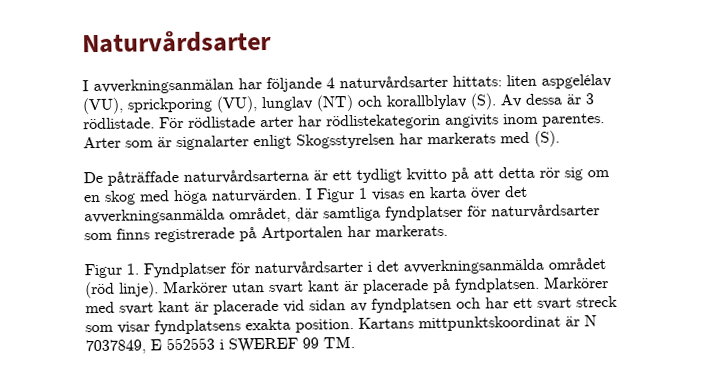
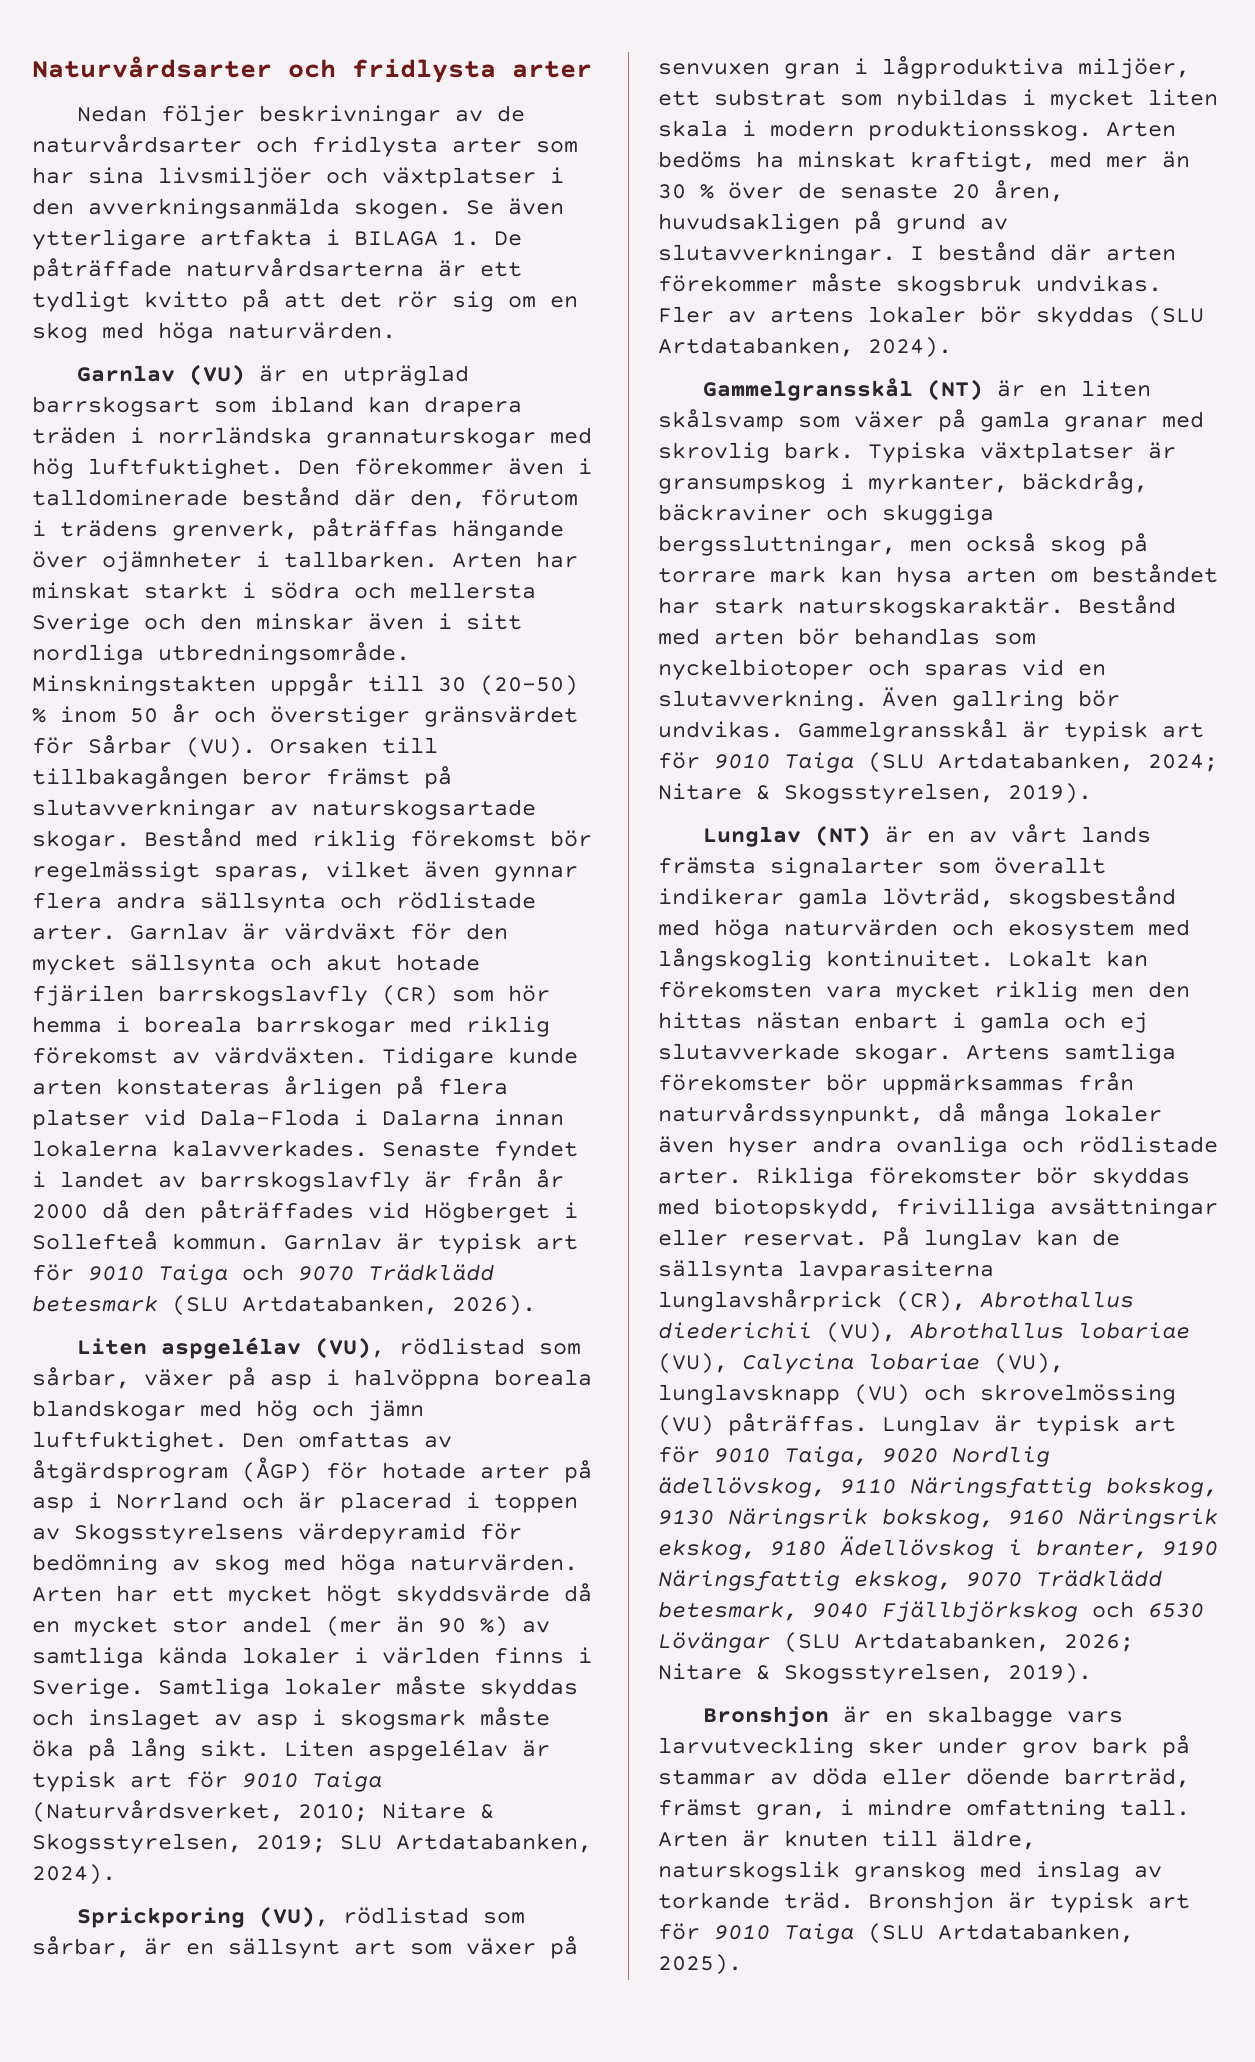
[82,73,612,95] [82,93,594,115] [83,113,605,130] [83,130,560,151] // I avverkningsanmälan har följande 4 naturvårdsarter hittats: liten aspgelélav (VU), sprickporing (VU), lunglav (NT) och korallblylav (S). Av dessa är 3 rödlistade. För rödlistade arter har rödlistekategorin angivits inom parentes. Arter som är signalarter enligt Skogsstyrelsen har markerats med (S). // -> [288,59,592,83] [76,105,525,126] [32,134,578,157] [32,167,564,188] [32,198,564,219] [32,229,480,250] och fridlysta arter // Nedan följer beskrivningar av de naturvårdsarter och fridlysta arter som har sina livsmiljöer och växtplatser i den avverkningsanmälda skogen. Se även ytterligare artfakta i BILAGA 1.
[498,166,535,179] detta -> [340,291,382,308] det
[305,185,528,203] [84,204,600,225] [84,224,448,243] [84,258,606,279] [85,276,609,299] [85,295,618,315] [85,315,597,335] [85,335,355,355] I Figur 1 visas en karta över det avverkningsanmälda området, där samtliga fyndplatser för naturvårdsarter som finns registrerade på Artportalen har markerats. // Figur 1. Fyndplatser för naturvårdsarter i det avverkningsanmälda området (röd linje). Markörer utan svart kant är placerade på fyndplatsen. Markörer med svart kant är placerade vid sidan av fyndplatsen och har ett svart streck som visar fyndplatsens exakta position. Kartans mittpunktskoordinat är N 7037849, E 552553 i SWEREF 99 TM. -> [76,364,469,386] [32,396,522,417] [32,427,592,448] [32,458,592,479] [32,487,578,509] [32,518,564,541] [32,551,578,572] [32,582,536,599] [32,613,522,634] [32,642,410,665] [32,673,578,696] [32,704,578,727] [32,735,438,758] [32,766,452,789] [32,799,536,820] [32,828,592,851] [32,861,578,882] [32,892,536,913] [32,923,508,940] [32,954,480,975] [32,985,550,1006] [32,1016,550,1037] [32,1047,578,1068] [32,1076,508,1099] [32,1109,564,1130] [32,1140,578,1161] [32,1169,564,1192] [32,1200,578,1223] [32,1231,578,1254] [32,1264,494,1285] [32,1295,536,1316] [76,1337,581,1359] [32,1367,592,1390] [32,1400,424,1421] [32,1431,452,1452] [32,1457,592,1483] [32,1492,578,1513] [32,1523,522,1544] [32,1554,578,1575] [32,1583,592,1606] [32,1616,550,1637] [32,1647,592,1668] [32,1676,578,1699] [32,1707,550,1730] [32,1738,550,1761] [32,1771,382,1792] [32,1800,494,1823] [32,1833,592,1854] [32,1864,116,1885] [76,1906,525,1928] [32,1936,578,1959] [658,56,1190,79] [658,89,1218,110] [658,120,1176,141] [658,151,1190,172] [658,180,1064,202] [658,211,1008,234] [658,242,1176,265] [658,273,1162,296] [658,306,1204,327] [658,337,952,358] [702,378,1151,401] [658,409,1204,432] [658,442,1176,463] [658,471,1148,494] [658,504,994,525] [658,533,1148,556] [658,564,1218,587] [658,595,1176,618] [658,628,1036,645] [658,659,1106,680] [658,687,1120,711] [658,719,1204,742] [658,752,1218,773] [658,783,1092,804] [702,824,1151,847] [658,857,1106,878] [658,886,1176,909] [658,919,1190,940] [658,948,1148,971] [658,981,1190,1002] [658,1012,1148,1033] [658,1043,1176,1064] [658,1072,1134,1095] [658,1103,1162,1126] [658,1136,1218,1157] [658,1167,1190,1188] [658,1198,1218,1219] [658,1227,1120,1250] [658,1260,994,1281] [658,1289,1134,1312] [658,1322,1190,1343] [658,1353,1064,1374] [658,1384,1176,1405] [658,1413,1176,1436] [658,1446,1050,1467] [658,1477,1218,1498] [658,1508,1218,1529] [658,1536,1218,1560] [658,1570,1162,1591] [658,1601,1204,1622] [658,1632,1134,1653] [658,1663,1092,1684] [702,1706,1123,1727] [658,1735,1190,1758] [658,1768,1190,1788] [658,1799,1190,1820] [658,1830,1036,1850] [658,1861,1162,1882] [658,1892,1190,1913] [658,1923,1134,1944] [658,1954,742,1975] // Garnlav (VU) är en utpräglad barrskogsart som ibland kan drapera träden i norrländska grannaturskogar med hög luftfuktighet. Den förekommer även i talldominerade bestånd där den, förutom i trädens grenverk, påträffas hängande över ojämnheter i tallbarken. Arten har minskat starkt i södra och mellersta Sverige och den minskar även i sitt nordliga utbredningsområde. Minskningstakten uppgår till 30 (20–50) % inom 50 år och överstiger gränsvärdet för Sårbar (VU). Orsaken till tillbakagången beror främst på slutavverkningar av naturskogsartade skogar. Bestånd med riklig förekomst bör regelmässigt sparas, vilket även gynnar flera andra sällsynta och rödlistade arter. Garnlav är värdväxt för den mycket sällsynta och akut hotade fjärilen barrskogslavfly (CR) som hör hemma i boreala barrskogar med riklig förekomst av värdväxten. Tidigare kunde arten konstateras årligen på flera platser vid Dala-Floda i Dalarna innan lokalerna kalavverkades. Senaste fyndet i landet av barrskogslavfly är från år 2000 då den påträffades vid Högberget i Sollefteå kommun. Garnlav är typisk art för 9010 Taiga och 9070 Trädklädd betesmark (SLU Artdatabanken, 2026). // Liten aspgelélav (VU), rödlistad som sårbar, växer på asp i halvöppna boreala blandskogar med hög och jämn luftfuktighet. Den omfattas av åtgärdsprogram (ÅGP) för hotade arter på asp i Norrland och är placerad i toppen av Skogsstyrelsens värdepyramid för bedömning av skog med höga naturvärden. Arten har ett mycket högt skyddsvärde då en mycket stor andel (mer än 90 %) av samtliga kända lokaler i världen finns i Sverige. Samtliga lokaler måste skyddas och inslaget av asp i skogsmark måste öka på lång sikt. Liten aspgelélav är typisk art för 9010 Taiga (Naturvårdsverket, 2010; Nitare & Skogsstyrelsen, 2019; SLU Artdatabanken, 2024). // Sprickporing (VU), rödlistad som sårbar, är en sällsynt art som växer på senvuxen gran i lågproduktiva miljöer, ett substrat som nybildas i mycket liten skala i modern produktionsskog. Arten bedöms ha minskat kraftigt, med mer än 30 % över de senaste 20 åren, huvudsakligen på grund av slutavverkningar. I bestånd där arten förekommer måste skogsbruk undvikas. Fler av artens lokaler bör skyddas (SLU Artdatabanken, 2024). // Gammelgransskål (NT) är en liten skålsvamp som växer på gamla granar med skrovlig bark. Typiska växtplatser är gransumpskog i myrkanter, bäckdråg, bäckraviner och skuggiga bergssluttningar, men också skog på torrare mark kan hysa arten om beståndet har stark naturskogskaraktär. Bestånd med arten bör behandlas som nyckelbiotoper och sparas vid en slutavverkning. Även gallring bör undvikas. Gammelgransskål är typisk art för 9010 Taiga (SLU Artdatabanken, 2024; Nitare & Skogsstyrelsen, 2019). // Lunglav (NT) är en av vårt lands främsta signalarter som överallt indikerar gamla lövträd, skogsbestånd med höga naturvärden och ekosystem med långskoglig kontinuitet. Lokalt kan förekomsten vara mycket riklig men den hittas nästan enbart i gamla och ej slutavverkade skogar. Artens samtliga förekomster bör uppmärksammas från naturvårdssynpunkt, då många lokaler även hyser andra ovanliga och rödlistade arter. Rikliga förekomster bör skyddas med biotopskydd, frivilliga avsättningar eller reservat. På lunglav kan de sällsynta lavparasiterna lunglavshårprick (CR), Abrothallus diederichii (VU), Abrothallus lobariae (VU), Calycina lobariae (VU), lunglavsknapp (VU) och skrovelmössing (VU) påträffas. Lunglav är typisk art för 9010 Taiga, 9020 Nordlig ädellövskog, 9110 Näringsfattig bokskog, 9130 Näringsrik bokskog, 9160 Näringsrik ekskog, 9180 Ädellövskog i branter, 9190 Näringsfattig ekskog, 9070 Trädklädd betesmark, 9040 Fjällbjörkskog och 6530 Lövängar (SLU Artdatabanken, 2026; Nitare & Skogsstyrelsen, 2019). // Bronshjon är en skalbagge vars larvutveckling sker under grov bark på stammar av döda eller döende barrträd, främst gran, i mindre omfattning tall. Arten är knuten till äldre, naturskogslik granskog med inslag av torkande träd. Bronshjon är typisk art för 9010 Taiga (SLU Artdatabanken, 2025).

